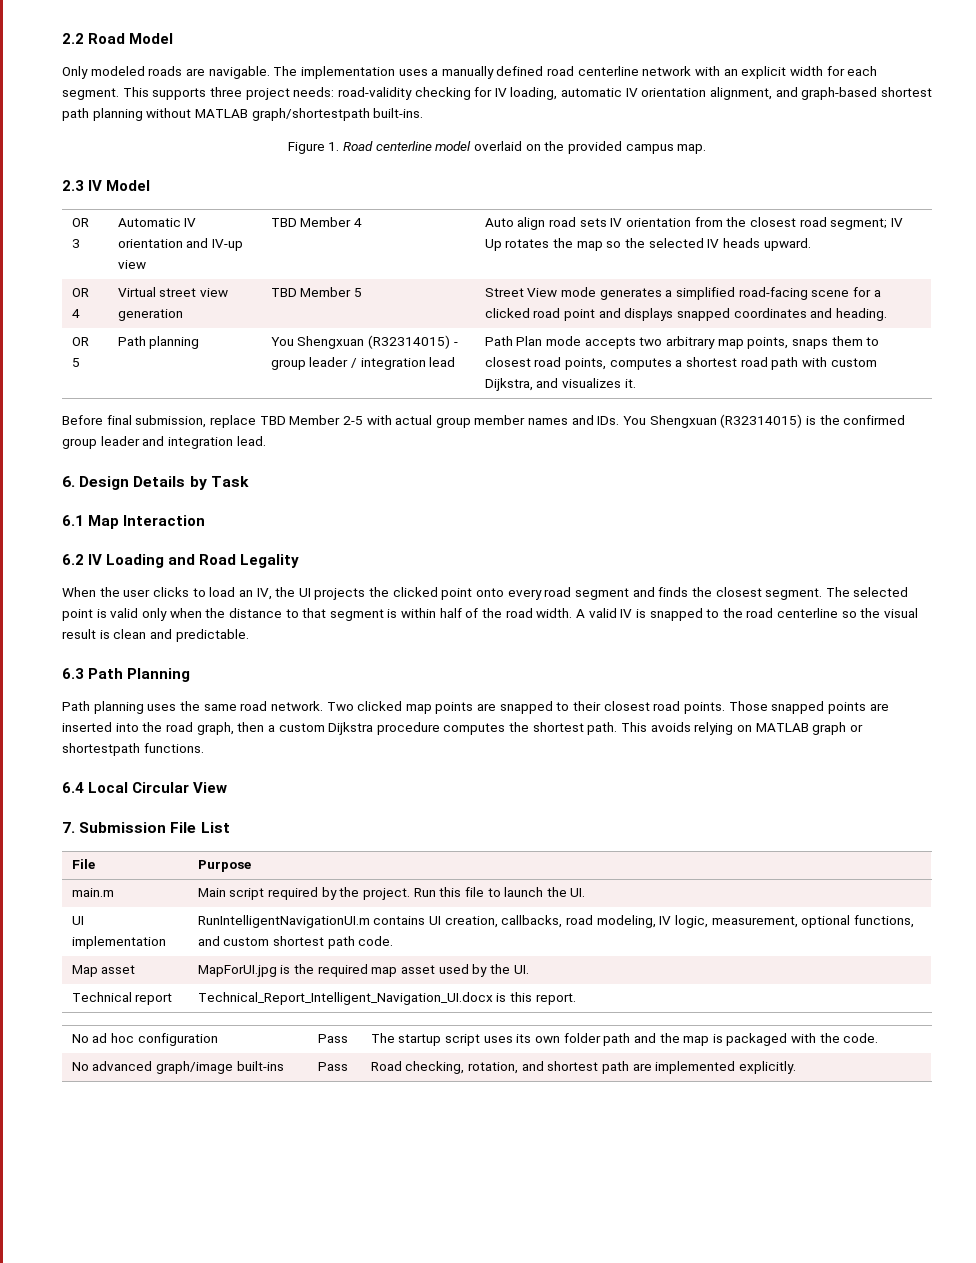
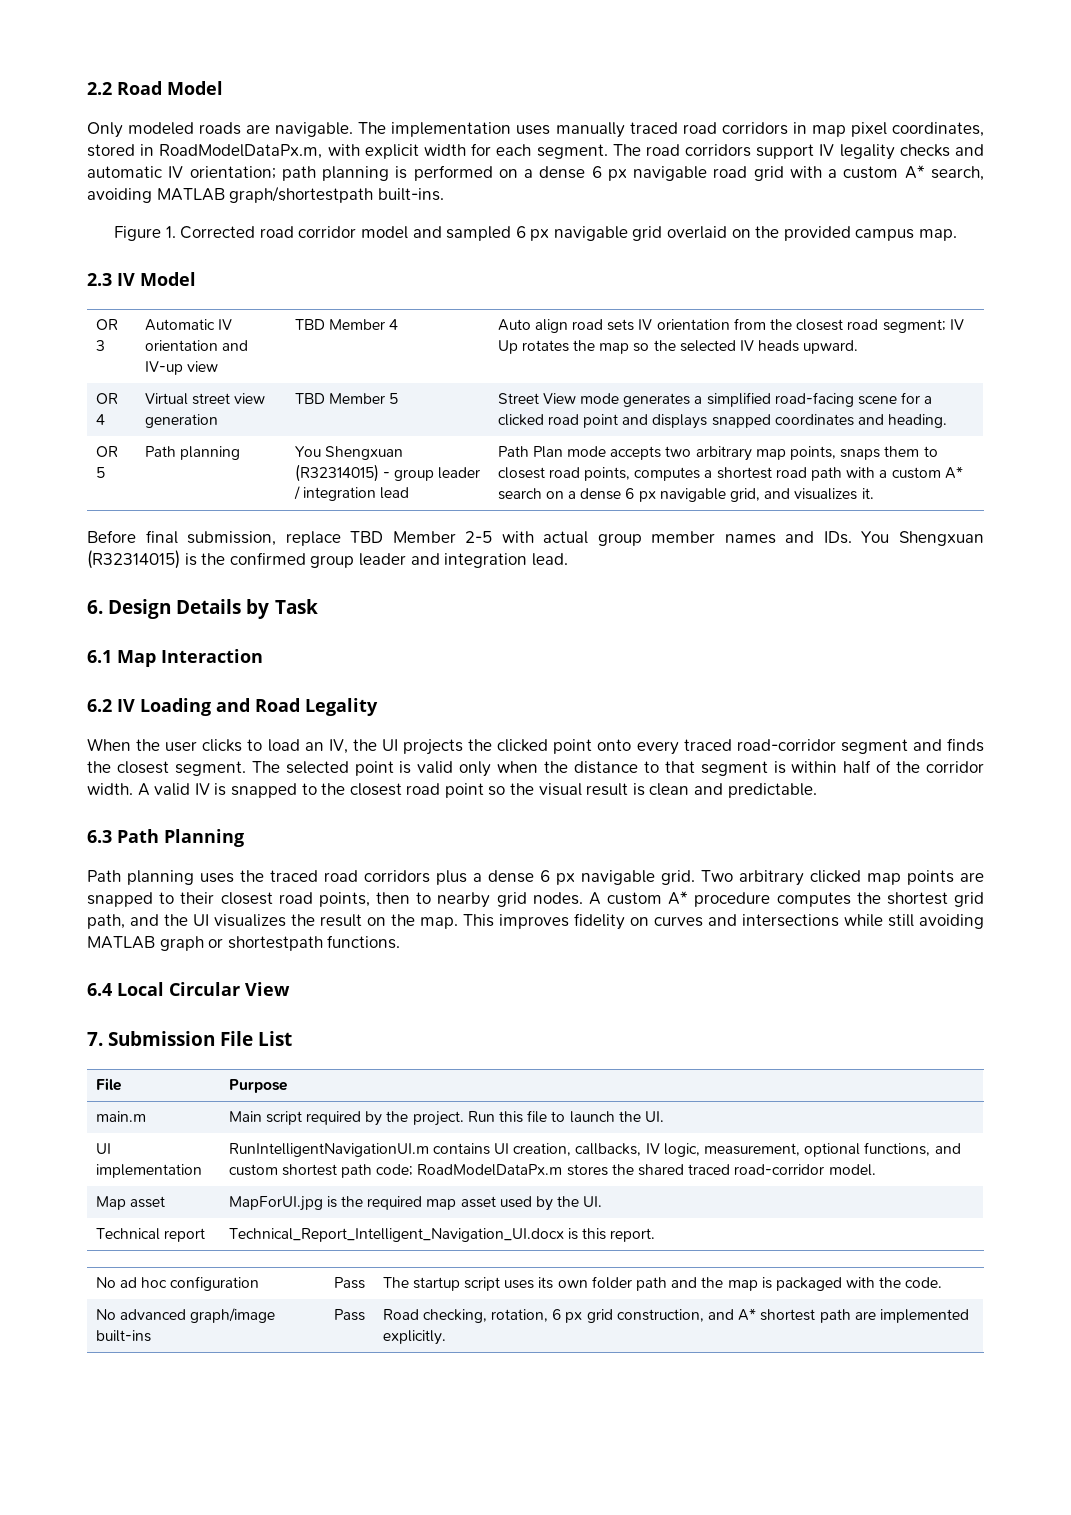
[431,66,738,79] a manually defined road centerline network with an -> [555,122,985,138] [87,144,360,159] manually traced road corridors in map pixel coordinates, stored in RoadModelDataPx.m, with
[122,87,932,100] [62,108,192,121] This supports three project needs: road-validity checking for IV loading, automatic IV orientation alignment, and graph-based shortest path planning without -> [612,144,984,160] [87,165,985,181] [87,188,152,203] The road corridors support IV legality checks and automatic IV orientation; path planning is performed on a dense 6 px navigable road grid with a custom A* search, avoiding
[343,141,472,151] Road centerline model -> [180,226,663,241] Corrected road corridor model and sampled 6 px navigable grid
[830,358,877,367] [484,378,533,391] custom Dijkstra, -> [879,466,963,479] [497,488,760,502] a custom A* search on a dense 6 px navigable grid,
[544,587,572,597] road -> [683,739,836,751] traced road-corridor
[505,608,533,618] road -> [925,761,984,773] corridor
[746,608,839,618] road centerline -> [349,783,484,798] closest road point
[203,701,354,711] same road network. Two -> [270,870,804,886] traced road corridors plus a dense 6 px navigable grid. Two arbitrary
[683,701,889,714] [62,722,752,735] points. Those snapped points are inserted into the road graph, then a custom Dijkstra procedure computes the shortest path. This avoids relying on -> [318,891,984,908] [87,913,984,930] points, then to nearby grid nodes. A custom A* procedure computes the shortest grid path, and the UI visualizes the result on the map. This improves fidelity on curves and intersections while still avoiding
[565,915,656,928] road modeling, -> (642, 1149) none
[358,936,394,946] code. -> [376,1164,876,1176] code; RoadModelDataPx.m stores the shared traced road-corridor model.
[521,1061,544,1071] and -> [552,1308,757,1323] 6 px grid construction, and A*

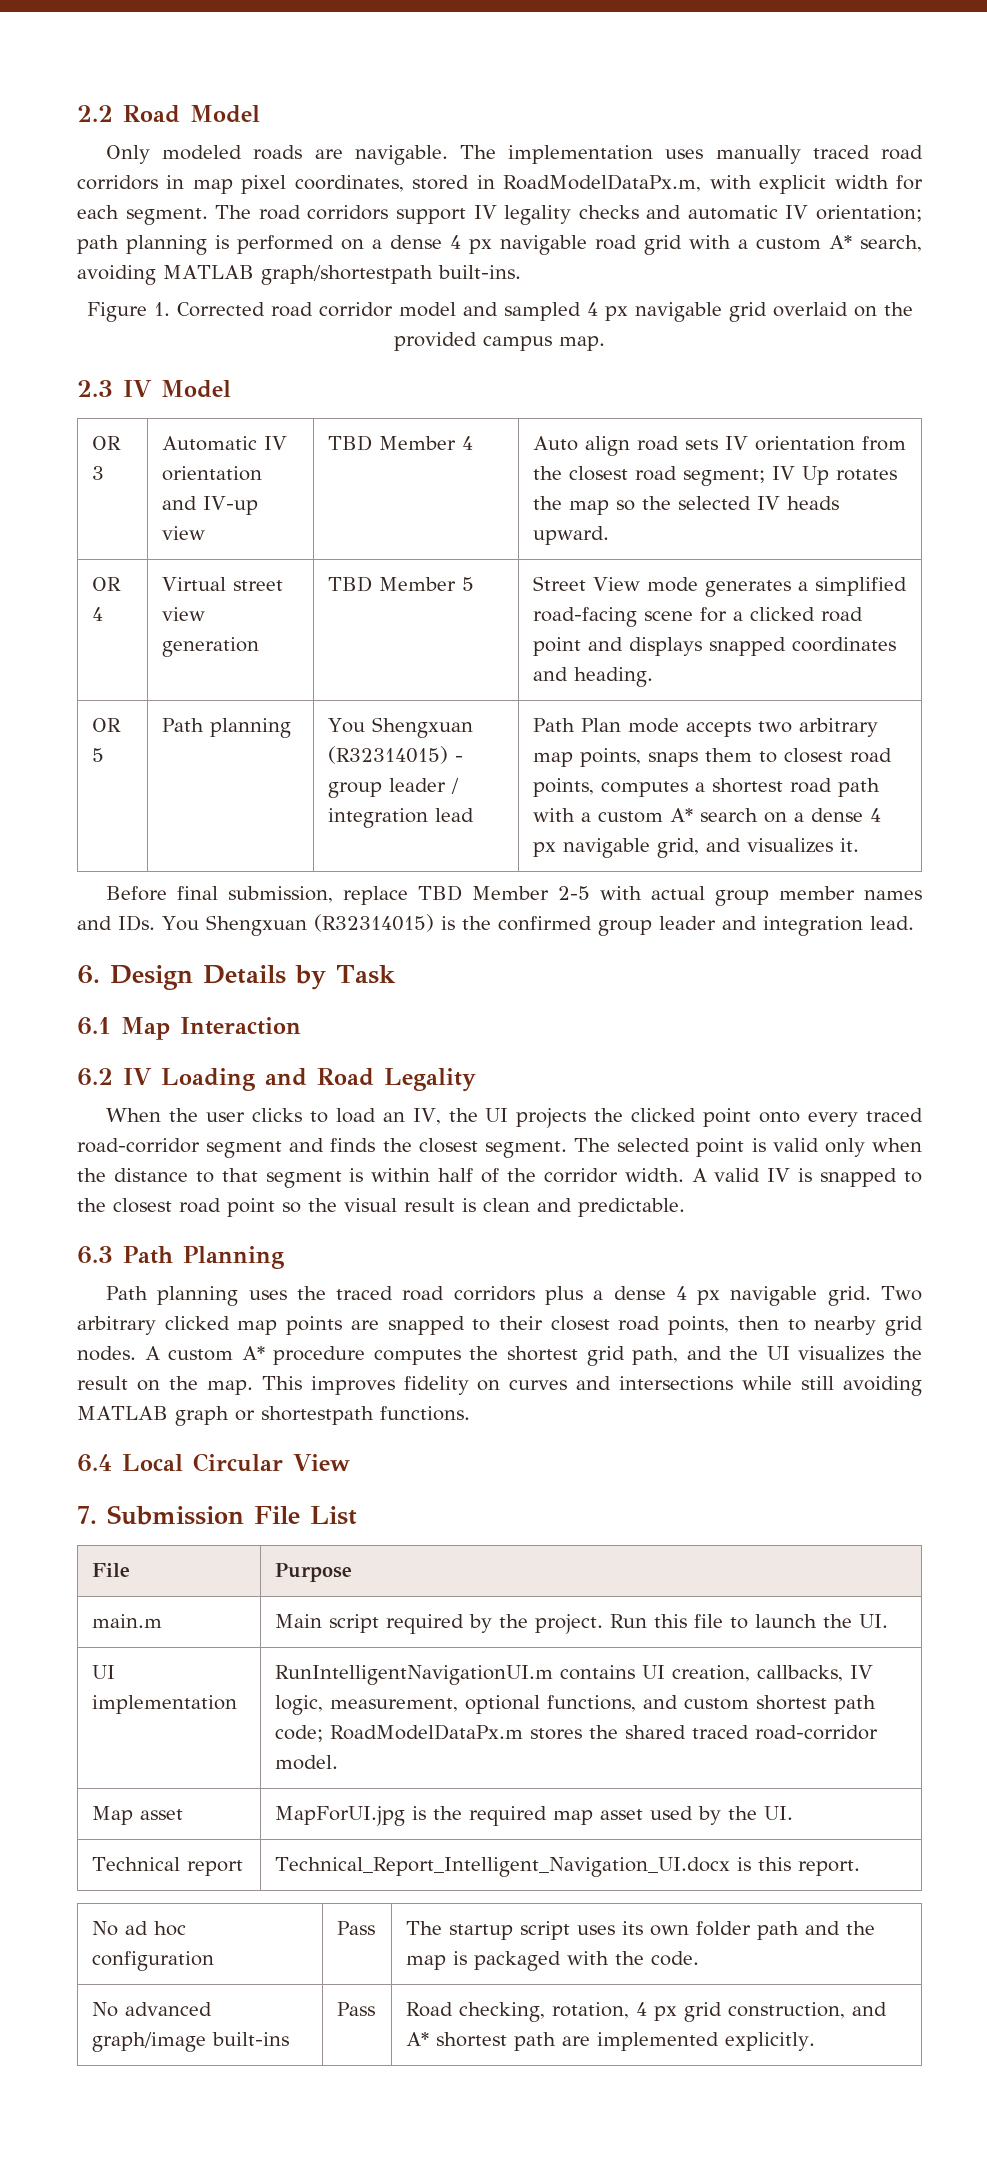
[591,166,602,178] 6 -> [450,235,461,249] 4
[515,226,526,238] 6 -> [586,302,598,316] 4
[625,488,635,499] 6 -> [870,808,882,822] 4
[540,870,550,882] 6 -> [675,1286,687,1300] 4
[552,1309,562,1320] 6 -> [636,2002,648,2016] 4

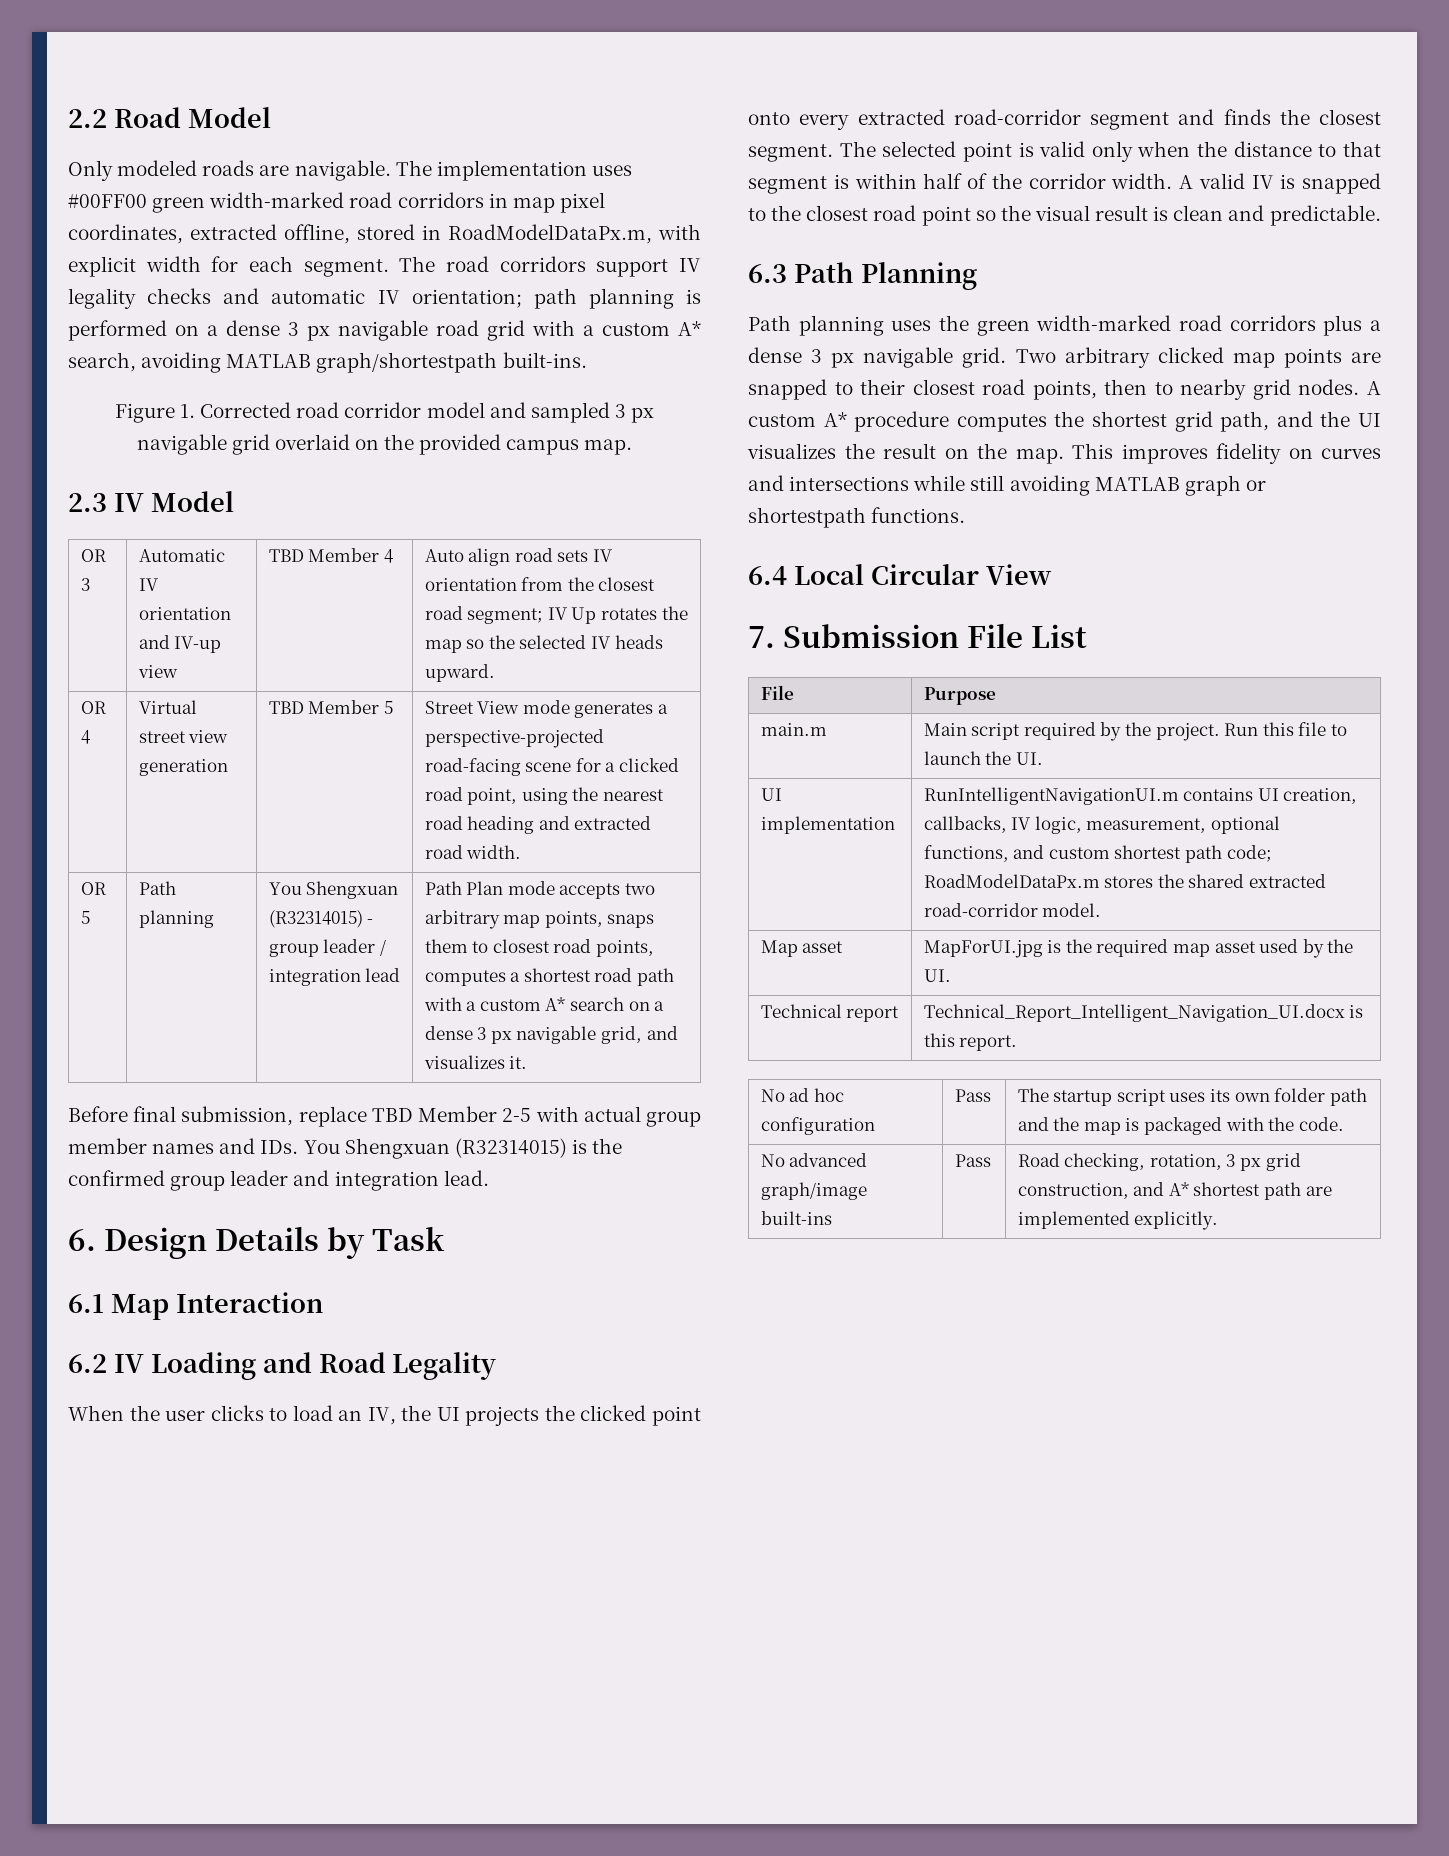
[715,145,870,164] manually traced -> [68,192,345,213] #00FF00 green width-marked
(404, 183) none -> [190,224,350,244] extracted offline,
[450,235,461,249] 4 -> [288,322,299,336] 3
[586,302,598,316] 4 -> [614,404,626,418] 3
[815,577,908,596] simplified -> [424,729,604,748] perspective-projected
[533,637,897,656] [533,667,654,687] point and displays snapped coordinates and heading. -> [467,787,664,805] [424,816,652,834] [424,845,522,859] point, using the nearest road heading and extracted road width.
[870,808,882,822] 4 -> [477,1027,487,1040] 3
[865,1108,923,1122] traced -> [857,109,945,125] extracted
[336,1286,394,1300] traced -> [976,315,1172,336] green width-marked
[675,1286,687,1300] 4 -> [811,349,823,363] 3
[692,1725,750,1739] traced -> [1248,874,1326,888] extracted
[636,2002,648,2016] 4 -> [1226,1154,1236,1167] 3

